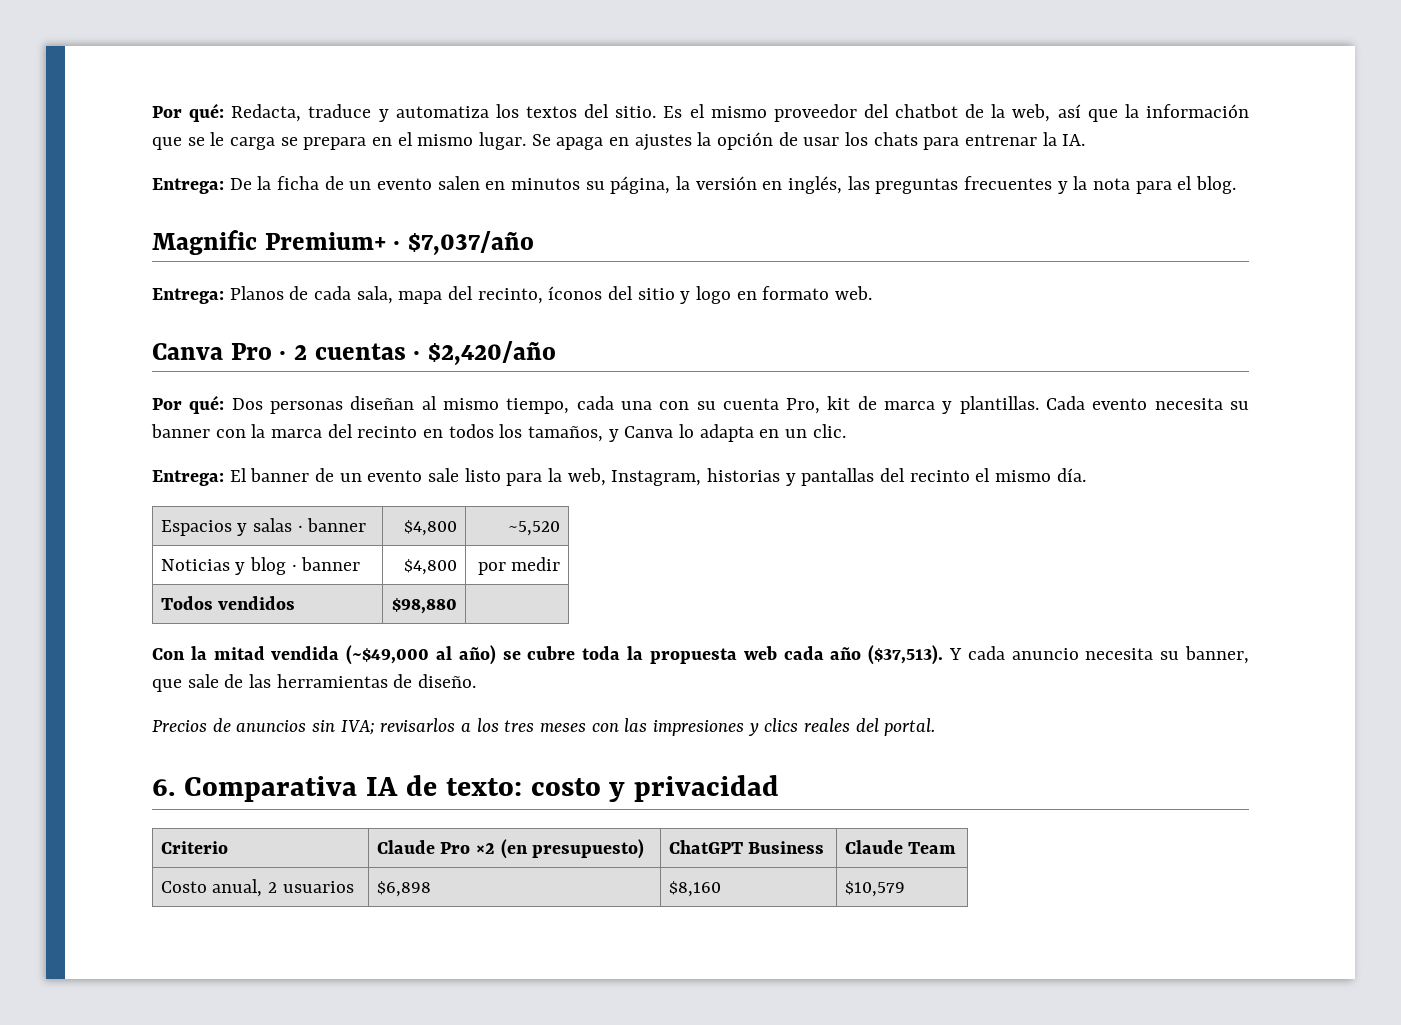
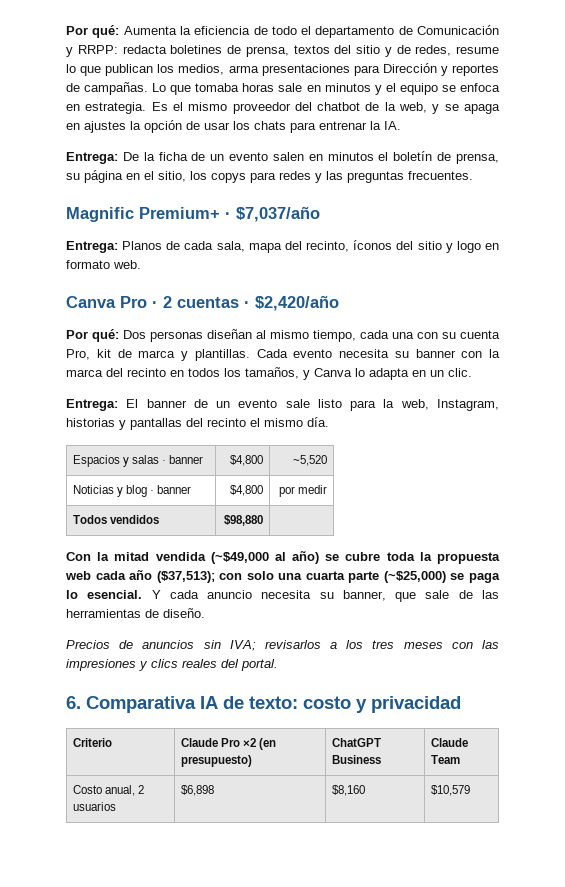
[152,103,657,122] Por qué: Redacta, traduce y automatiza los textos del sitio. -> [66,25,500,38] [66,45,499,57] [66,63,500,76] [66,82,501,95] [66,102,147,114] Por qué: Aumenta la eficiencia de todo el departamento de Comunicación y RRPP: redacta boletines de prensa, textos del sitio y de redes, resume lo que publican los medios, arma presentaciones para Dirección y reportes de campañas. Lo que tomaba horas sale en minutos y el equipo se enfoca en estrategia.
[1057,104,1249,122] [152,132,551,150] así que la información que se le carga se prepara en el mismo lugar. Se -> [432,104,459,114] y se
[585,176,1237,194] su página, la versión en inglés, las preguntas frecuentes y la nota para el blog. -> [378,151,500,164] [66,170,473,183] el boletín de prensa, su página en el sitio, los copys para redes y las preguntas frecuentes.
[868,645,944,665] ($37,513). -> [156,571,500,583] [66,590,143,599] ($37,513); con solo una cuarta parte (~$25,000) se paga lo esencial.

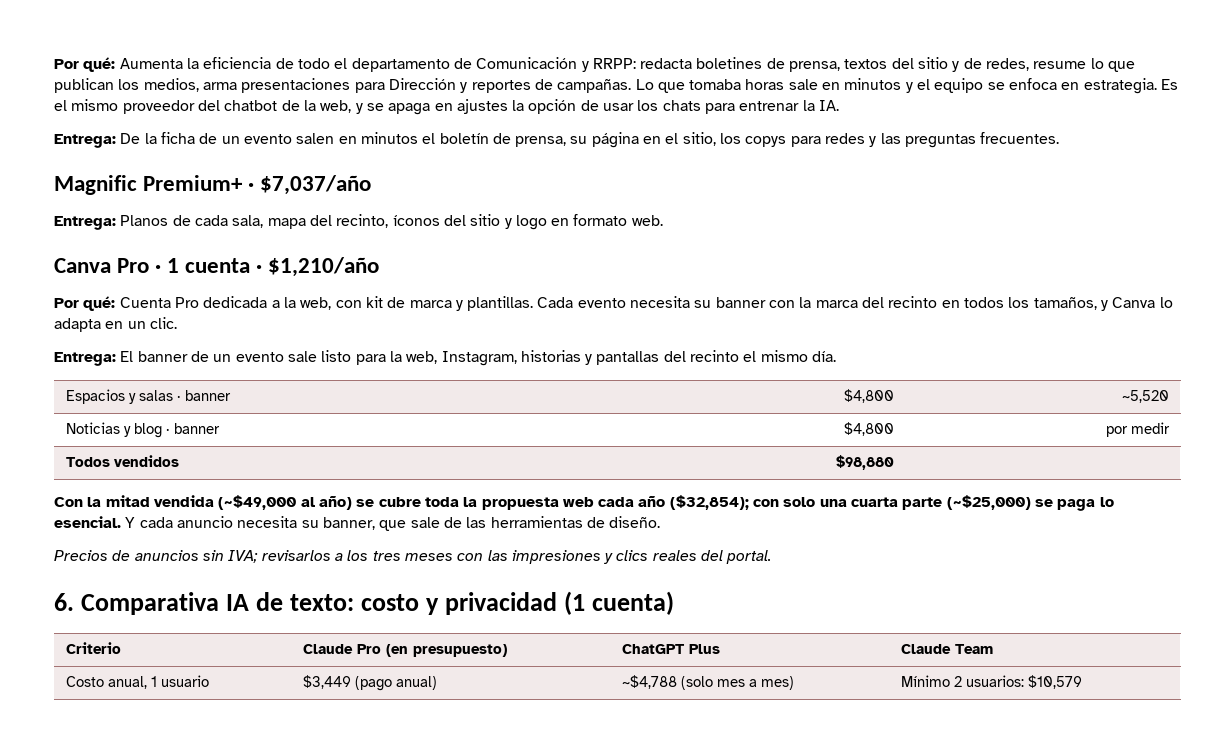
[163,295,339,311] [66,329,500,342] [66,349,90,360] 2 cuentas · $2,420/año // Por qué: Dos personas diseñan al mismo tiempo, cada una con su cuenta Pro, -> [167,257,380,277] [54,296,362,311] 1 cuenta · $1,210/año // Por qué: Cuenta Pro dedicada a la web, con
[156,571,215,583] ($37,513); -> [669,495,749,510] ($32,854);
(461, 704) none -> [564,591,675,615] (1 cuenta)
[243,738,257,747] ×2 -> (382, 649) none
[332,755,382,764] Business -> [689,644,721,654] Plus
[138,785,145,794] [73,802,117,811] [181,785,215,796] [332,785,366,796] 2 usuarios | $6,898 | $8,160 | -> [151,675,210,687] [303,675,438,691] [622,675,795,690] [901,675,1025,687] 1 usuario | $3,449 (pago anual) | ~$4,788 (solo mes a mes) | Mínimo 2 usuarios:

